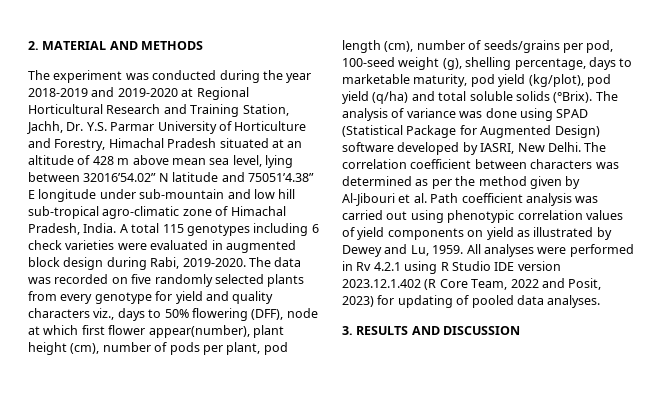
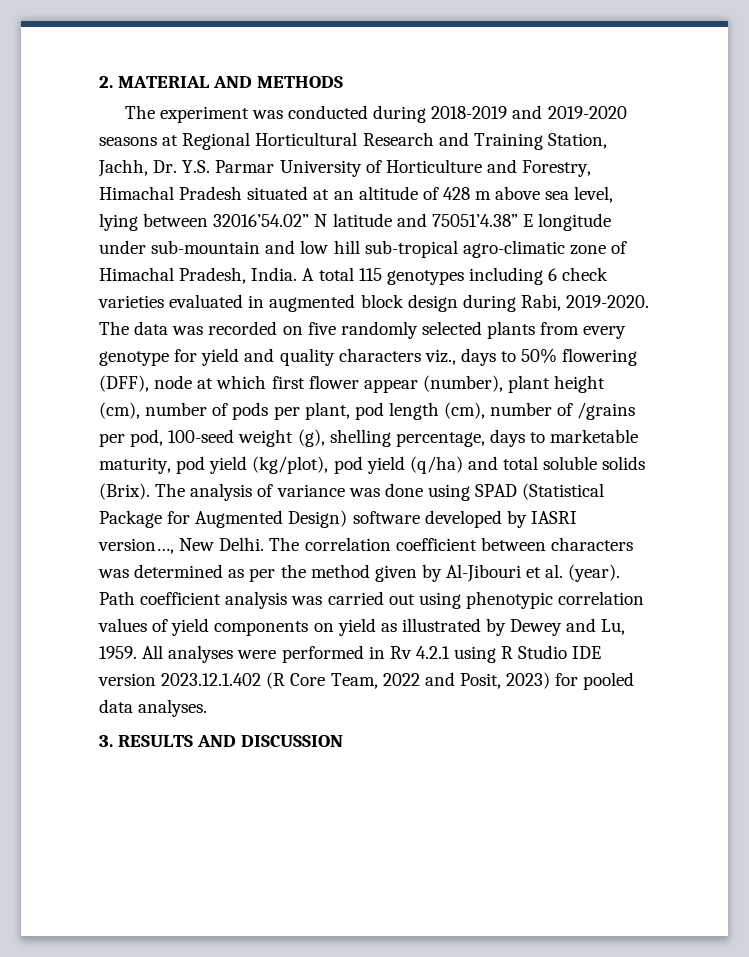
[262,70,312,83] the year -> (427, 114) none
(178, 92) none -> [99,137,157,146] seasons
[171,158,206,165] mean -> (541, 193) none
[117,243,147,250] were -> (164, 301) none
[148,325,250,338] appear(number), -> [363,375,503,393] appear (number),
[483,40,560,53] seeds/grains -> [577,402,636,420] /grains
[553,91,593,103] (°Brix). -> [99,483,150,500] (Brix).
[480,143,515,154] IASRI, -> [530,511,577,524] [98,538,174,554] IASRI version…,
(427, 198) none -> [568,564,621,582] (year).
[397,295,470,308] updating of -> (579, 679) none

